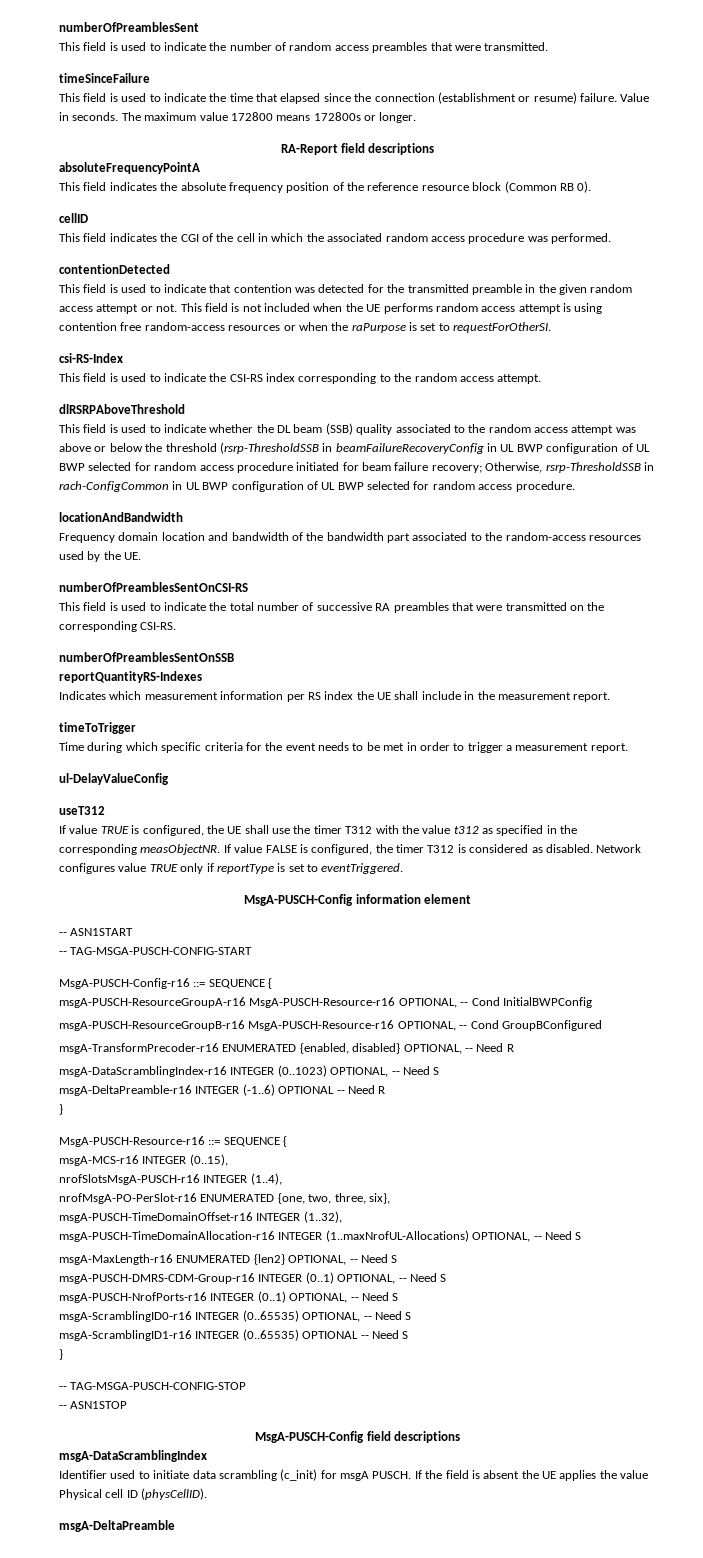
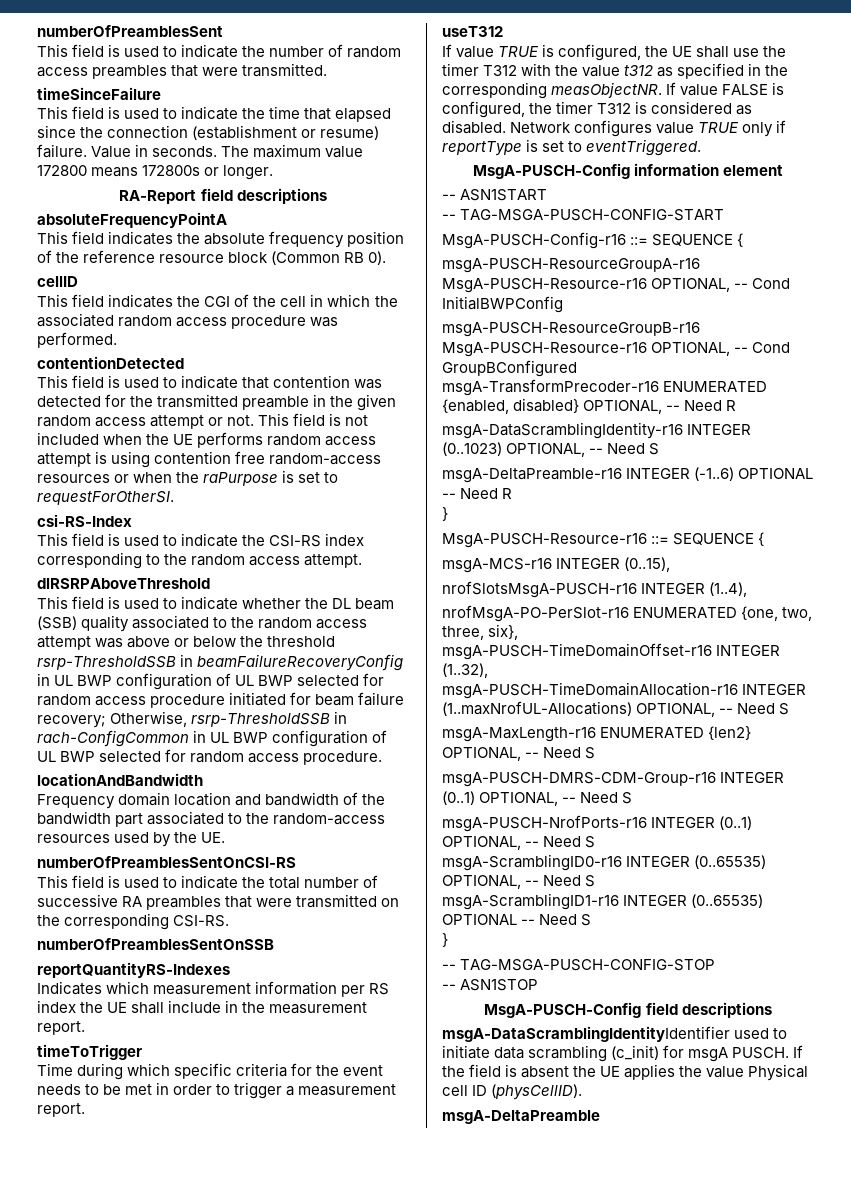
[219,442,319,454] (rsrp-ThresholdSSB -> [37,656,176,670] rsrp-ThresholdSSB
[59,773,169,785] // ul-DelayValueConfig -> (85, 1110) none
[59,1066,227,1077] msgA-DataScramblingIndex-r16 -> [442,422,683,439] msgA-DataScramblingIdentity-r16
[59,1450,207,1462] [59,1470,107,1479] msgA-DataScramblingIndex // Identifier -> [442,1026,730,1042] msgA-DataScramblingIdentityIdentifier

